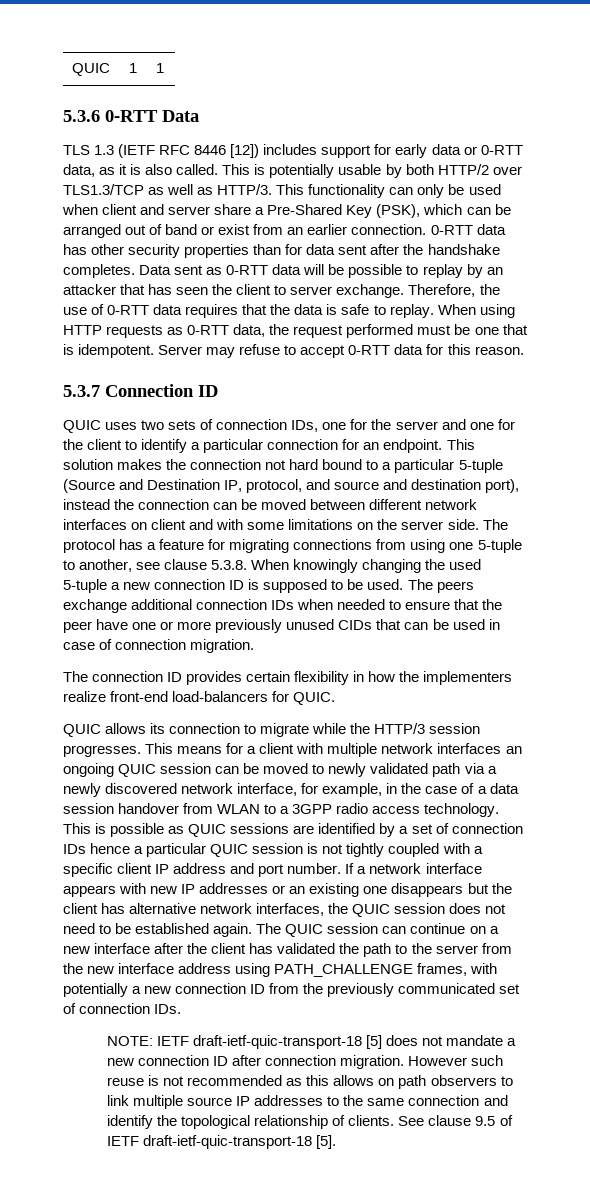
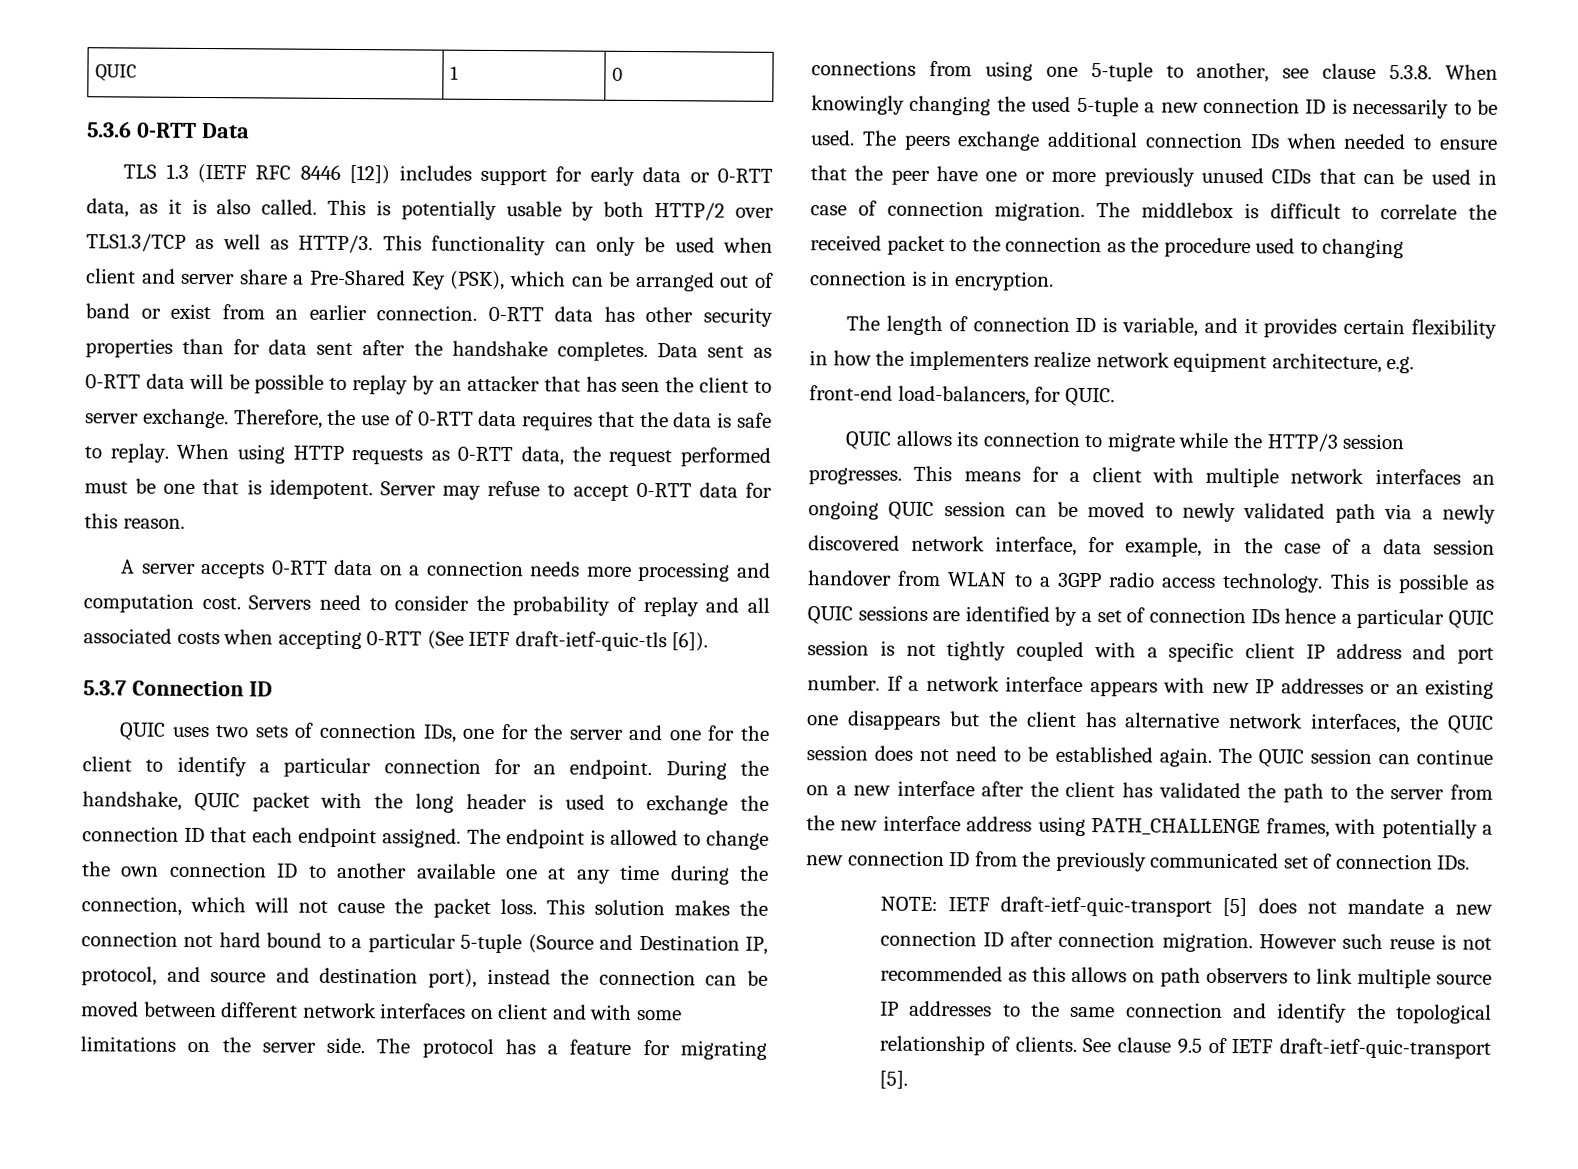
[156,63,165,73] 1 -> [612,67,624,81] 0
(524, 350) none -> [121,559,772,582] [83,593,770,617] [83,628,709,652] // A server accepts 0-RTT data on a connection needs more processing and computation cost. Servers need to consider the probability of replay and all associated costs when accepting 0-RTT (See IETF draft-ietf-quic-tls [6]).
(443, 446) none -> [665,760,769,780] [82,791,770,815] [82,826,769,850] [81,861,769,885] [81,896,537,918] During the handshake, QUIC packet with the long header is used to exchange the connection ID that each endpoint assigned. The endpoint is allowed to change the own connection ID to another available one at any time during the connection, which will not cause the packet loss.
[263,579,328,593] supposed -> [1352,98,1450,119] necessarily
[63,671,183,682] // The connection ID -> [1096,202,1497,220] [810,235,1405,259] [810,270,1054,291] [846,315,1258,337] The middlebox is difficult to correlate the received packet to the connection as the procedure used to changing connection is in encryption. // The length of connection ID is variable, and it
[110,691,269,702] front-end load-balancers -> [1095,352,1415,374] [809,385,1030,406] network equipment architecture, e.g. front-end load-balancers,
[193,1035,363,1049] draft-ietf-quic-transport-18 -> [1000,896,1213,917] draft-ietf-quic-transport
[143,1135,313,1149] draft-ietf-quic-transport-18 -> [1279,1038,1492,1059] draft-ietf-quic-transport

